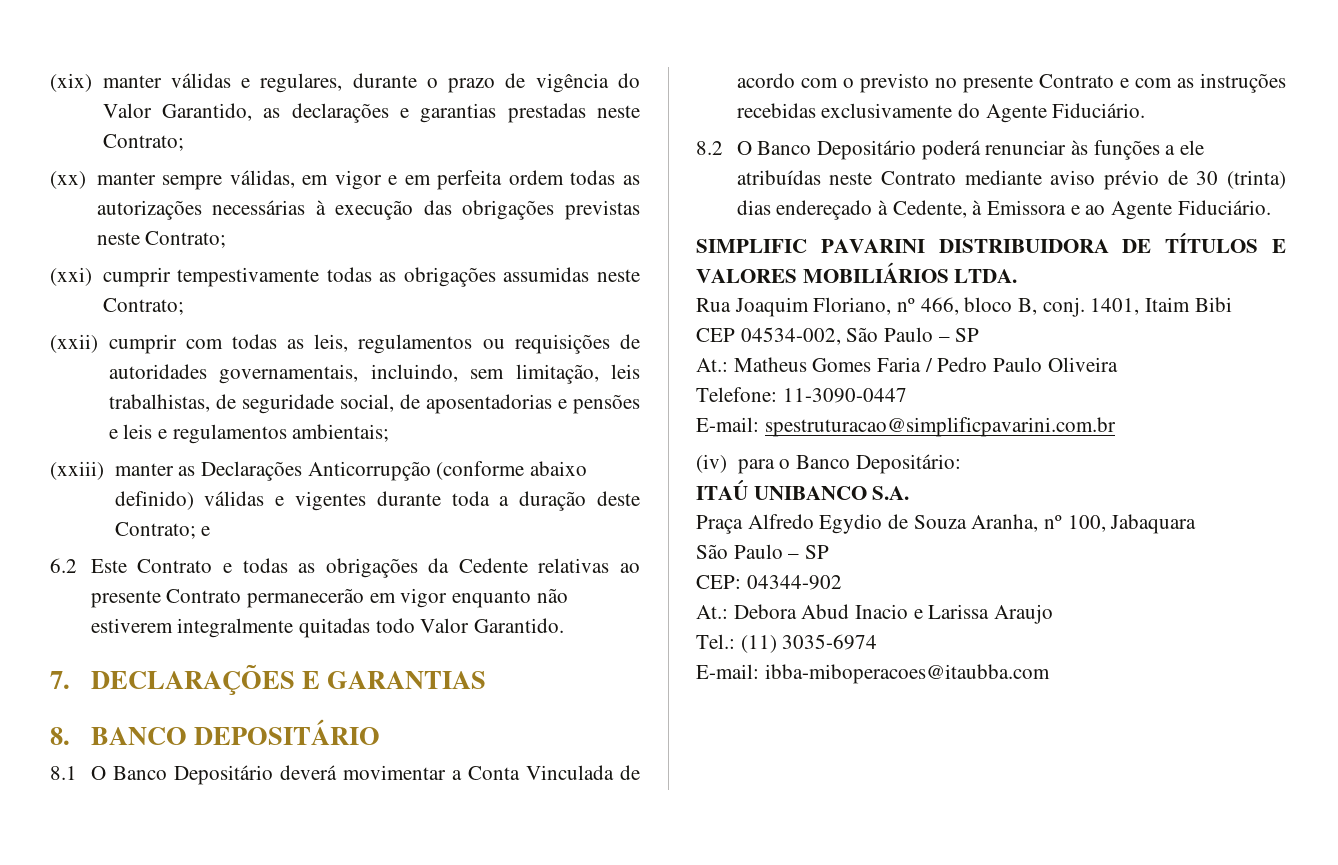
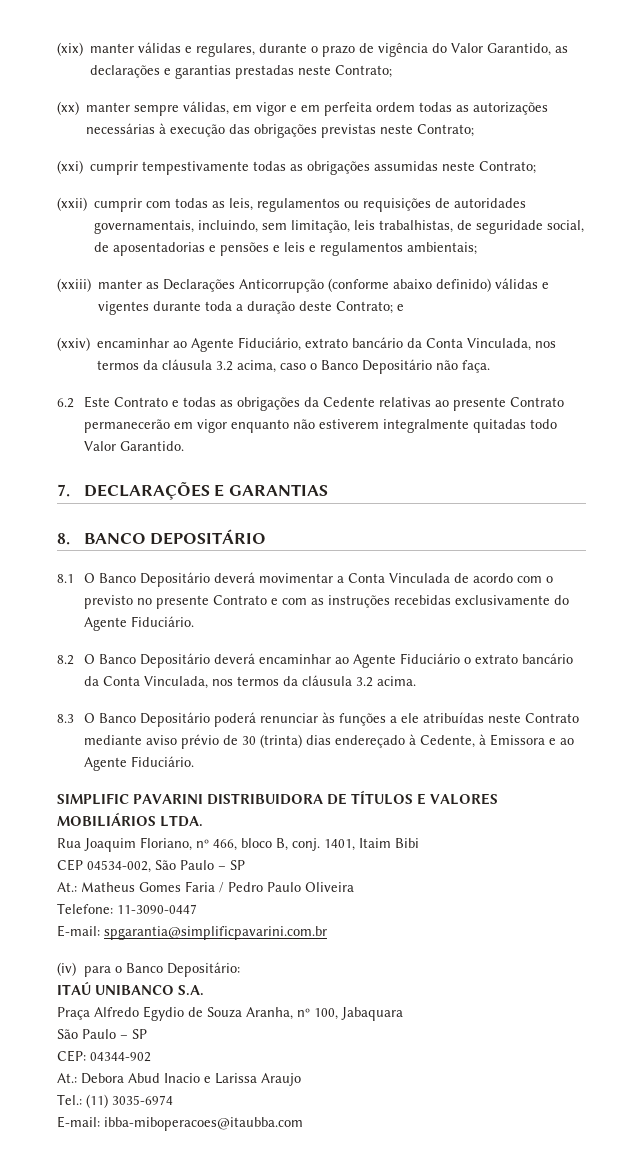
(211, 531) none -> [57,337,557,352] [97,359,491,374] // (xxiv) encaminhar ao Agente Fiduciário, extrato bancário da Conta Vinculada, nos termos da cláusula 3.2 acima, caso o Banco Depositário não faça.
(917, 150) none -> [213,653,573,668] [83,675,416,689] [57,712,210,727] deverá encaminhar ao Agente Fiduciário o extrato bancário da Conta Vinculada, nos termos da cláusula 3.2 acima. // 8.3 O Banco Depositário
[764,417,1116,437] spestruturacao@simplificpavarini.com.br -> [104,926,327,940] spgarantia@simplificpavarini.com.br

